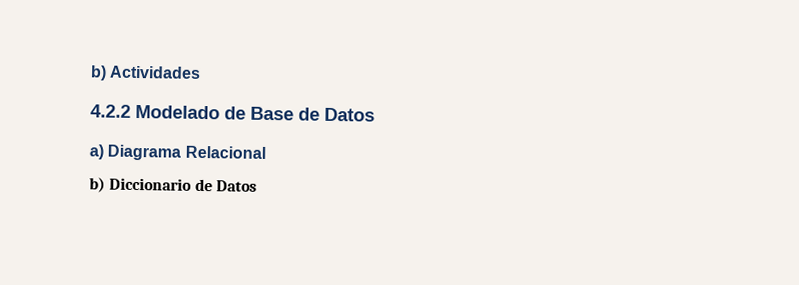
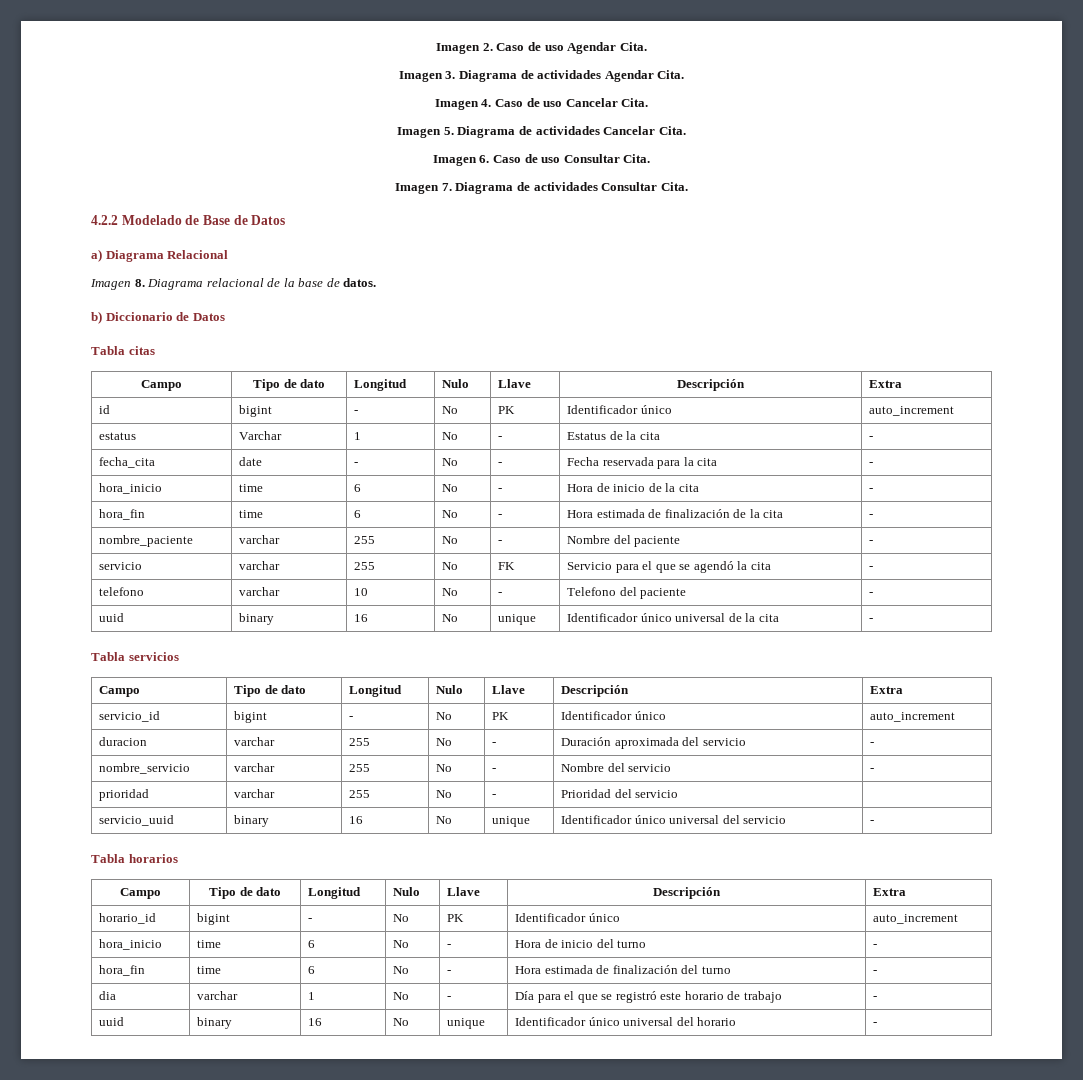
[90,65,202,81] b) Actividades -> [436,42,647,54] [398,70,685,82] [434,98,649,110] [397,126,686,138] [432,154,651,166] [395,182,688,194] Imagen 2. Caso de uso Agendar Cita. // Imagen 3. Diagrama de actividades Agendar Cita. // Imagen 4. Caso de uso Cancelar Cita. // Imagen 5. Diagrama de actividades Cancelar Cita. // Imagen 6. Caso de uso Consultar Cita. // Imagen 7. Diagrama de actividades Consultar Cita.
[89,177,257,193] b) Diccionario de Datos -> [90,278,377,290] [91,311,225,324] [91,346,155,355] [141,380,182,391] [252,379,326,391] [354,379,408,391] [442,379,470,388] [498,379,532,388] [677,379,745,391] [869,380,903,388] [99,405,111,414] [239,405,273,417] [354,410,359,414] [442,406,459,414] [498,406,516,414] [567,405,672,414] [869,406,955,416] [99,432,137,440] [239,431,283,440] [354,432,362,440] [442,432,459,440] [498,436,503,440] [567,431,660,440] [869,436,874,440] [99,457,156,468] [239,457,263,466] [354,462,359,466] [442,458,459,466] [498,462,503,466] [567,457,718,469] [869,462,874,466] [99,483,163,494] [239,484,264,492] [354,484,362,492] [442,484,459,492] [498,488,503,492] [567,483,699,492] [869,488,874,492] [99,509,146,520] [239,510,264,518] [354,510,362,518] [442,510,459,518] [498,514,503,518] [567,509,784,518] [869,514,874,518] [99,535,194,547] [239,535,281,544] [354,536,376,544] [442,536,459,544] [498,540,503,544] [567,535,681,547] [869,540,874,544] [99,562,143,570] [239,561,281,570] [354,562,376,570] [442,562,459,570] [498,562,516,570] [567,561,771,573] [869,566,874,570] [99,587,145,596] [239,587,281,596] [354,588,369,596] [442,588,459,596] [498,592,503,596] [567,587,687,599] [869,592,874,596] [99,613,125,622] [239,613,275,625] [354,614,369,622] [442,614,459,622] [498,614,537,625] [567,613,779,622] [869,618,874,622] [91,652,179,661] [99,686,141,697] [234,685,307,697] [349,685,403,697] [436,685,464,694] [492,685,526,694] [561,685,630,697] [870,686,904,694] [99,711,161,722] [234,711,268,723] [349,716,354,720] [436,712,453,720] [492,712,510,720] [561,711,666,720] [870,712,956,722] [99,737,148,746] [234,737,276,746] [349,738,371,746] [436,738,453,746] [492,742,497,746] [561,737,746,749] [870,742,875,746] [99,763,191,774] [234,763,276,772] [349,764,371,772] [436,764,453,772] [492,768,497,772] [561,763,672,772] [870,768,875,772] [99,789,150,801] [234,789,276,798] [349,790,371,798] [436,790,453,798] [492,794,497,798] [561,789,679,798] [99,815,175,826] [234,815,270,827] [349,816,364,824] [436,816,453,824] [492,816,531,827] [561,815,787,824] [870,820,875,824] [91,854,178,863] [120,888,161,899] [208,887,282,899] [308,887,362,899] [393,887,421,896] [447,887,481,896] [653,887,721,899] [873,888,907,896] [99,913,157,924] [197,913,231,925] [308,918,313,922] [393,914,410,922] [447,914,465,922] [515,913,620,922] [873,914,959,924] [99,939,163,950] [197,940,222,948] [308,940,316,948] [393,940,410,948] [447,944,452,948] [515,939,647,948] [873,944,878,948] [99,965,146,976] [197,966,222,974] [308,966,316,974] [393,966,410,974] [447,970,452,974] [515,965,731,974] [873,970,878,974] [99,991,117,1000] [197,991,239,1000] [308,992,316,1000] [393,992,410,1000] [447,996,452,1000] [515,991,782,1003] [873,996,878,1000] [99,1017,125,1026] [197,1017,233,1029] [308,1018,323,1026] [393,1018,410,1026] [447,1018,486,1029] [515,1017,737,1026] [873,1022,878,1026] Imagen 8. Diagrama relacional de la base de datos. // b) Diccionario de Datos // Tabla citas // Campo | Tipo de dato | Longitud | Nulo | Llave | Descripción | Extra // id | bigint | - | No | PK | Identificador único | auto_increment // estatus | Varchar | 1 | No | - | Estatus de la cita | - // fecha_cita | date | - | No | - | Fecha reservada para la cita | - // hora_inicio | time | 6 | No | - | Hora de inicio de la cita | - // hora_fin | time | 6 | No | - | Hora estimada de finalización de la cita | - // nombre_paciente | varchar | 255 | No | - | Nombre del paciente | - // servicio | varchar | 255 | No | FK | Servicio para el que se agendó la cita | - // telefono | varchar | 10 | No | - | Telefono del paciente | - // uuid | binary | 16 | No | unique | Identificador único universal de la cita | - // Tabla servicios // Campo | Tipo de dato | Longitud | Nulo | Llave | Descripción | Extra // servicio_id | bigint | - | No | PK | Identificador único | auto_increment // duracion | varchar | 255 | No | - | Duración aproximada del servicio | - // nombre_servicio | varchar | 255 | No | - | Nombre del servicio | - // prioridad | varchar | 255 | No | - | Prioridad del servicio | // servicio_uuid | binary | 16 | No | unique | Identificador único universal del servicio | - // Tabla horarios // Campo | Tipo de dato | Longitud | Nulo | Llave | Descripción | Extra // horario_id | bigint | - | No | PK | Identificador único | auto_increment // hora_inicio | time | 6 | No | - | Hora de inicio del turno | - // hora_fin | time | 6 | No | - | Hora estimada de finalización del turno | - // dia | varchar | 1 | No | - | Día para el que se registró este horario de trabajo | - // uuid | binary | 16 | No | unique | Identificador único universal del horario | -

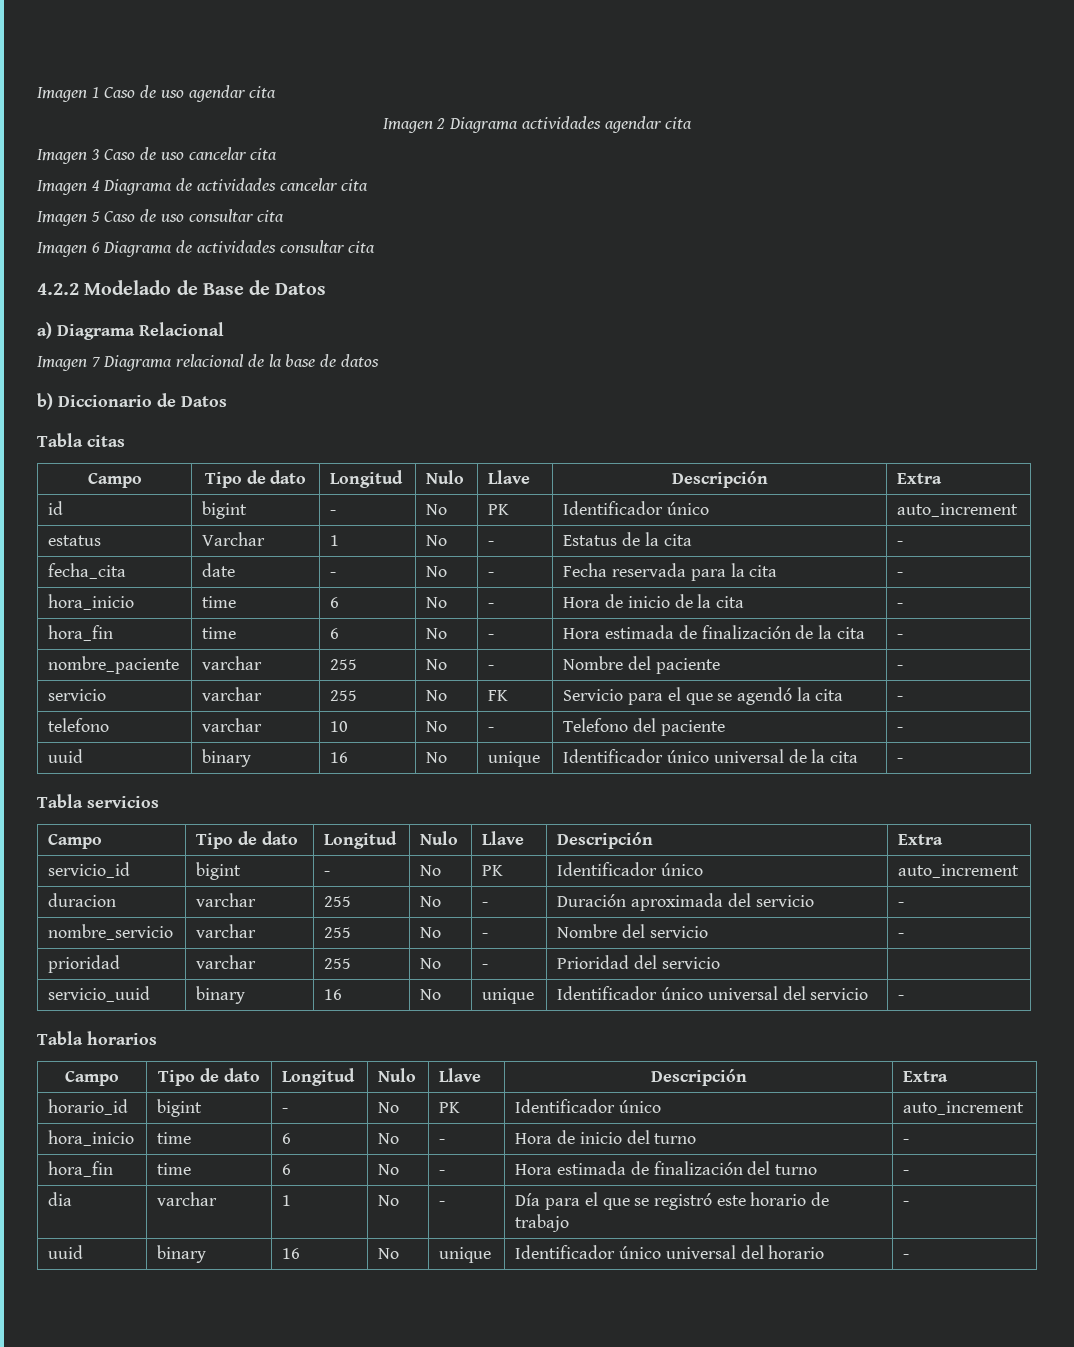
[436,42,647,54] [398,70,685,82] [434,98,649,110] [397,126,686,138] [432,154,651,166] [395,182,688,194] Imagen 2. Caso de uso Agendar Cita. // Imagen 3. Diagrama de actividades Agendar Cita. // Imagen 4. Caso de uso Cancelar Cita. // Imagen 5. Diagrama de actividades Cancelar Cita. // Imagen 6. Caso de uso Consultar Cita. // Imagen 7. Diagrama de actividades Consultar Cita. -> [37,85,277,102] [382,116,693,133] [37,147,278,164] [37,178,369,195] [37,209,285,226] [37,240,376,257] Imagen 1 Caso de uso agendar cita // Imagen 2 Diagrama actividades agendar cita // Imagen 3 Caso de uso cancelar cita // Imagen 4 Diagrama de actividades cancelar cita // Imagen 5 Caso de uso consultar cita // Imagen 6 Diagrama de actividades consultar cita
[134,279,145,287] 8. -> [91,357,100,367] 7
[343,278,377,287] datos. -> [340,354,379,367] datos

